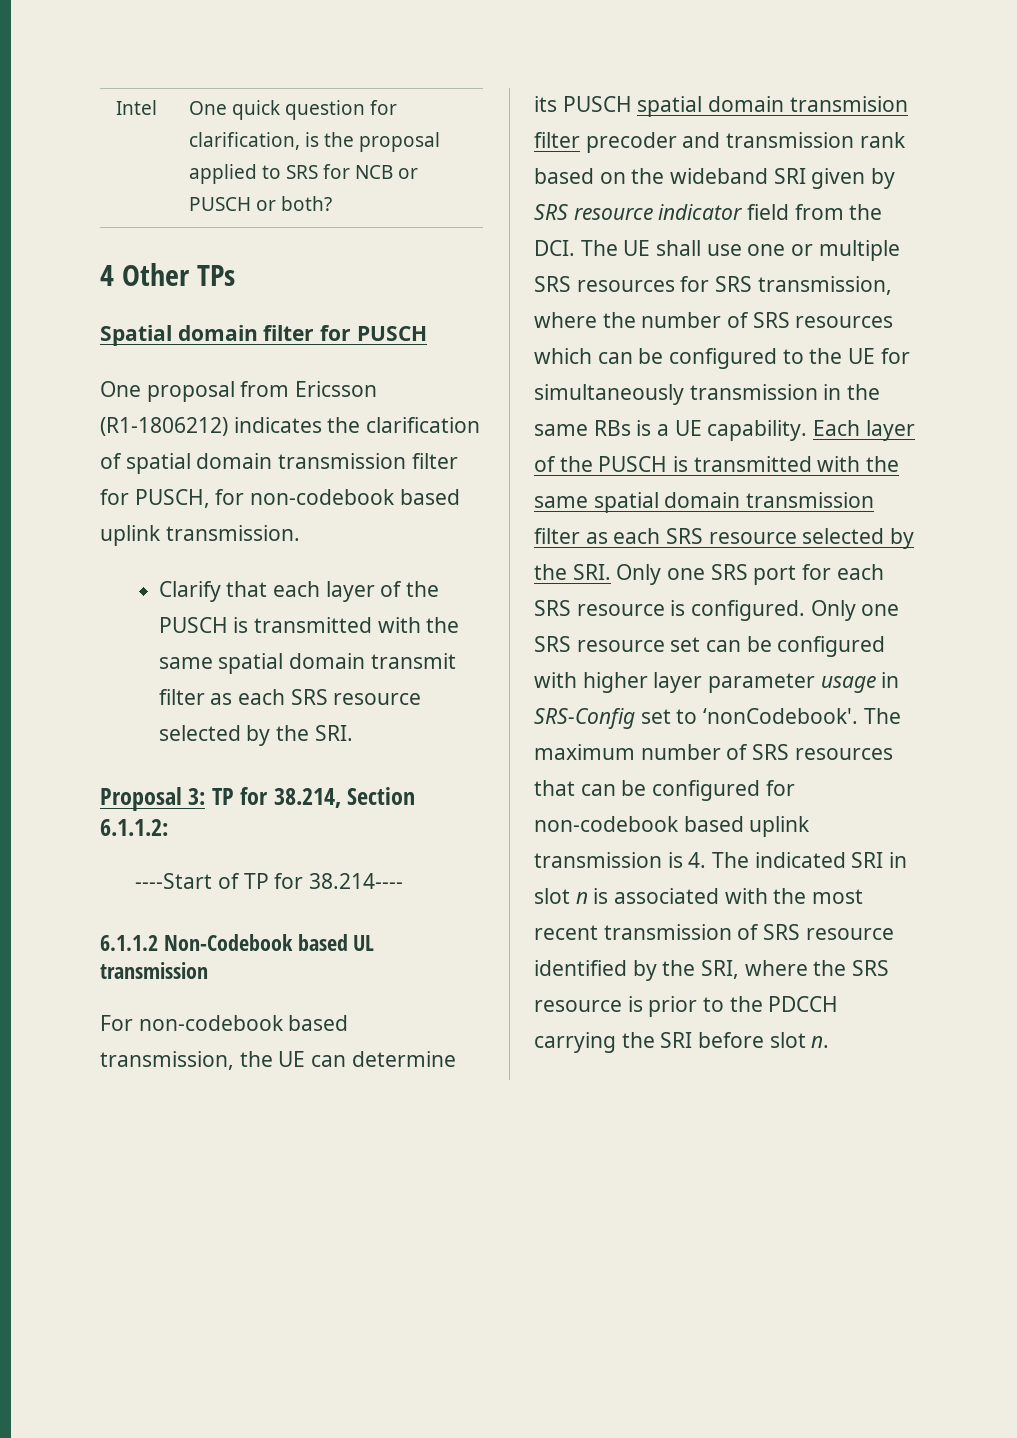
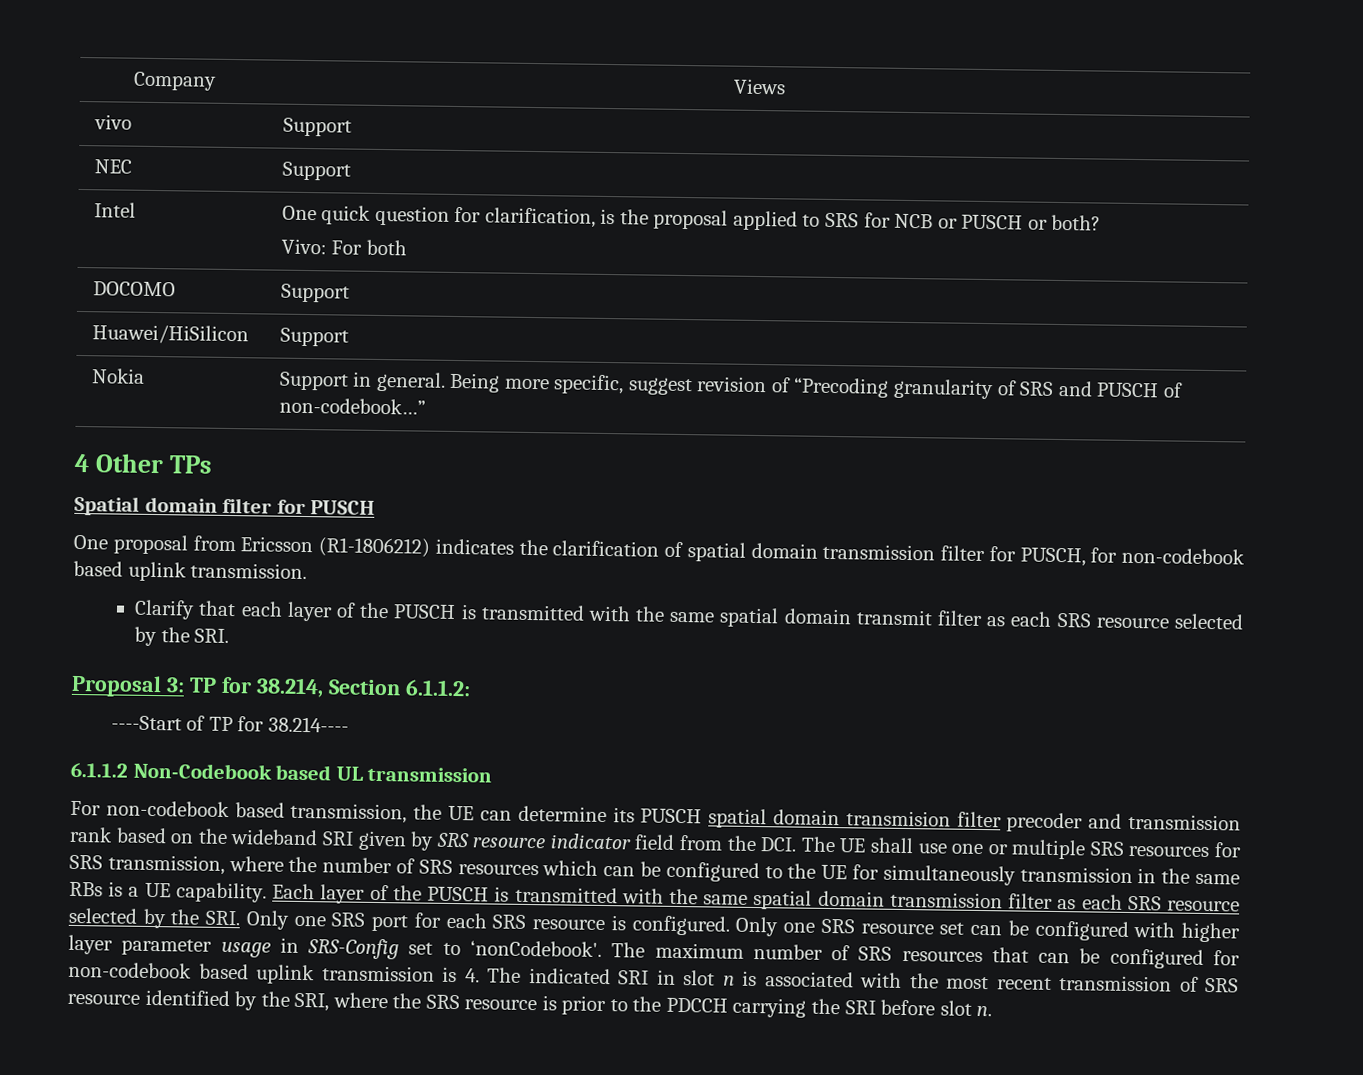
(115, 107) none -> [133,71,217,91] [732,78,786,95] [93,114,132,130] [282,117,352,137] [93,159,132,174] [281,161,351,181] Company | Views // vivo | Support // NEC | Support //
(332, 203) none -> [280,238,407,256] [92,281,176,297] [280,283,350,303] [91,324,249,345] [279,327,349,347] [90,368,145,384] [278,371,1183,400] [278,397,426,415] // Vivo: For both // DOCOMO | Support // Huawei/HiSilicon | Support // Nokia | Support in general. Being more specific, suggest revision of “Precoding granularity of SRS and PUSCH of non-codebook…”

